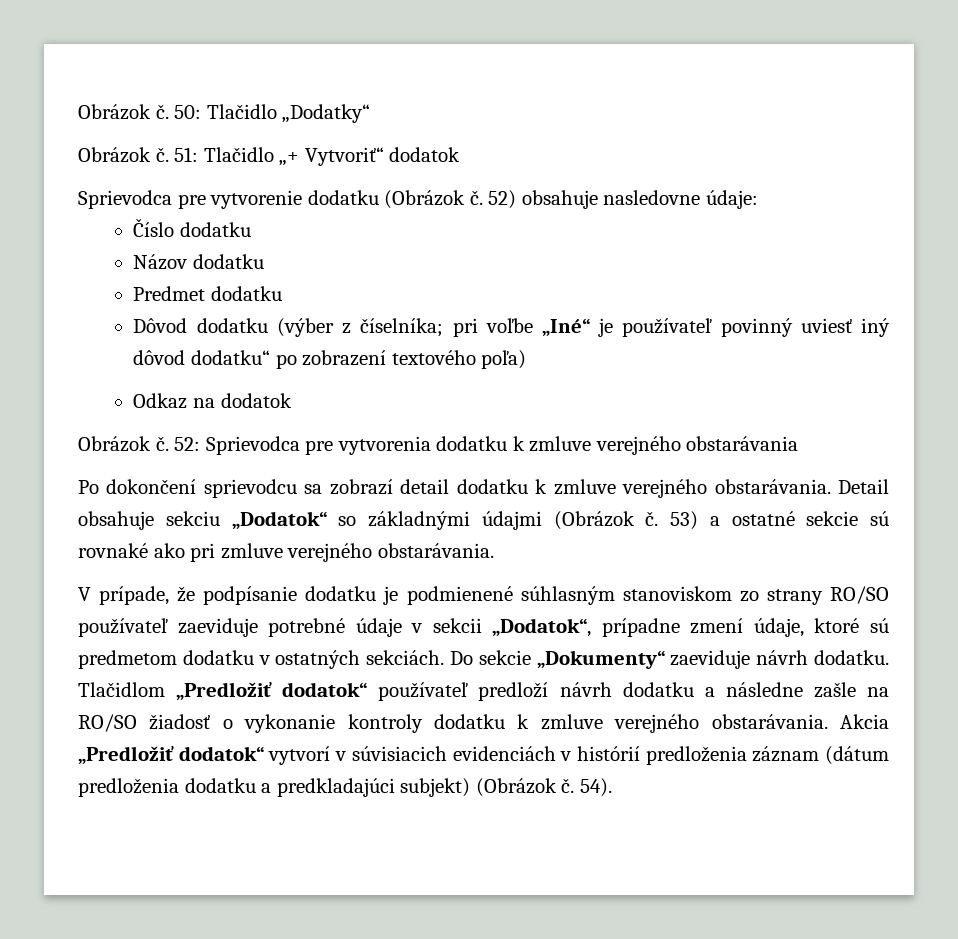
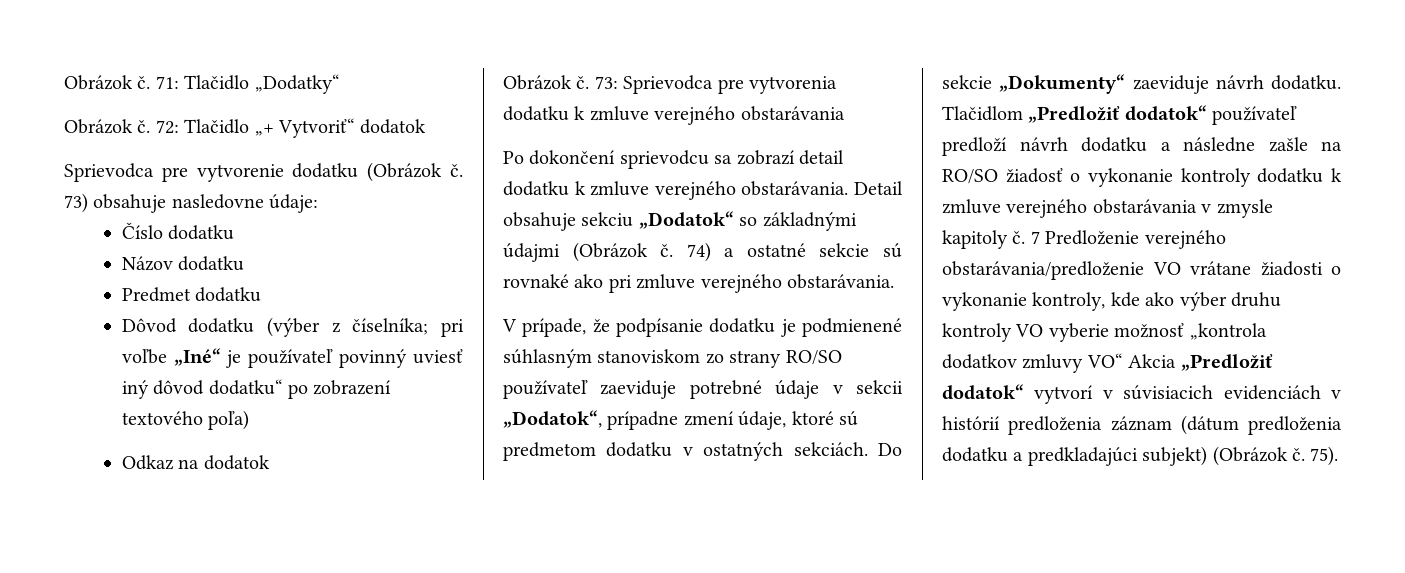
[78,104,202,120] Obrázok č. 50: -> [64,75,179,90] Obrázok č. 71:
[174,147,199,162] 51: -> [155,120,179,134] 72:
[488,190,517,209] 52) -> [64,193,88,213] 73)
[174,437,201,451] 52: -> [594,76,618,89] 73:
[670,511,698,530] 53) -> [686,242,711,262] 74)
[711,714,828,729] obstarávania. -> [1092,199,1273,218] [942,230,1226,249] [942,261,1341,280] [942,292,1281,311] [942,323,1267,342] [942,353,1123,373] obstarávania v zmysle kapitoly č. 7 Predloženie verejného obstarávania/predloženie VO vrátane žiadosti o vykonanie kontroly, kde ako výber druhu kontroly VO vyberie možnosť „kontrola dodatkov zmluvy VO“
[579,778,612,797] 54). -> [1310,446,1339,466] 75).

